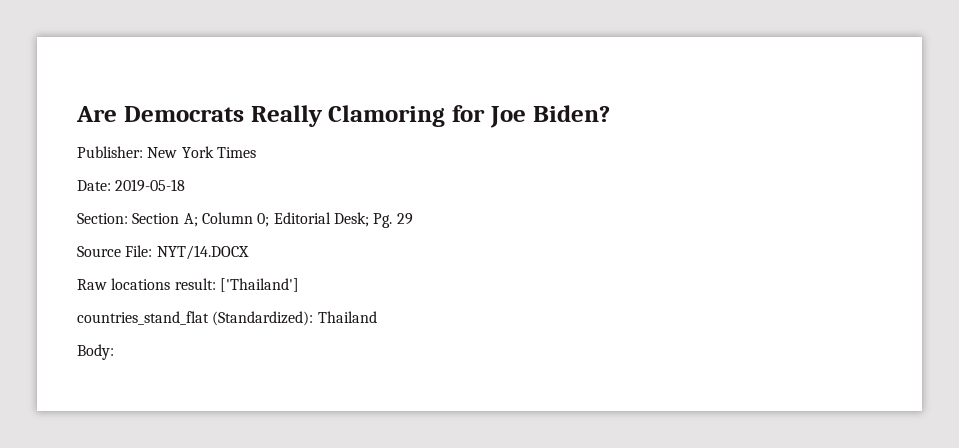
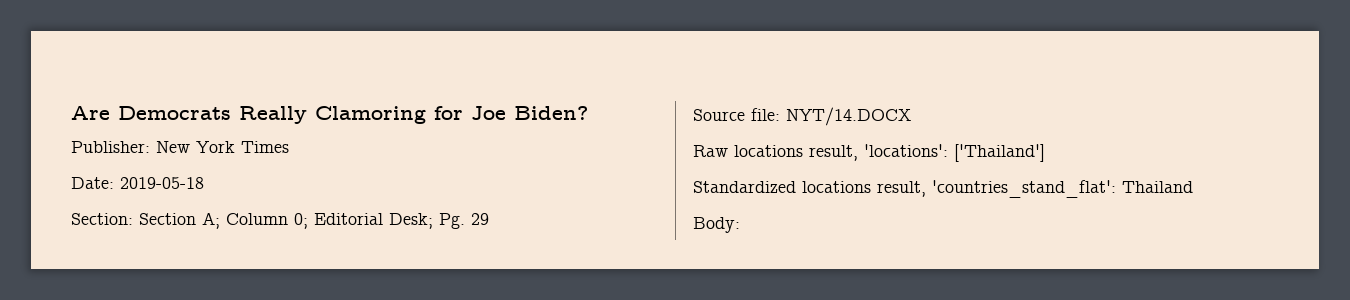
[125,245,153,257] File: -> [751,108,780,121] file:
[174,278,216,290] result: -> [809,144,948,161] result, 'locations':
[77,311,314,326] countries_stand_flat (Standardized): -> [693,180,1116,198] Standardized locations result, 'countries_stand_flat':

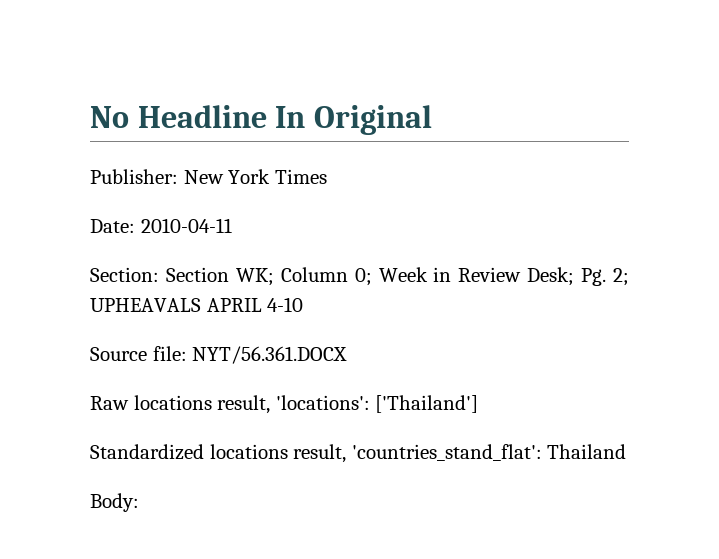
[71,106,588,124] Are Democrats Really Clamoring for Joe Biden? -> [90,105,432,135] No Headline In Original
[120,177,204,189] 2019-05-18 -> [140,218,232,233] 2010-04-11
[202,212,220,229] A; -> [235,268,274,286] WK;
[314,213,489,229] Editorial Desk; Pg. 29 -> [378,267,629,286] [90,297,304,312] Week in Review Desk; Pg. 2; UPHEAVALS APRIL 4-10
[786,107,911,126] NYT/14.DOCX -> [192,346,348,364] NYT/56.361.DOCX

